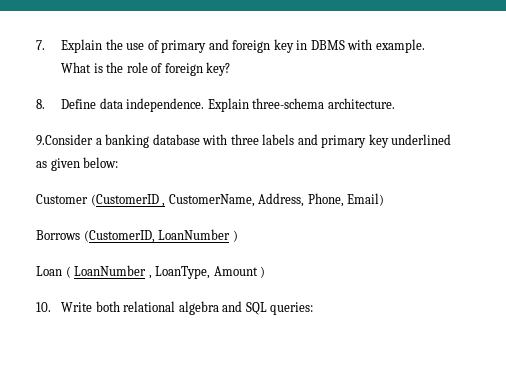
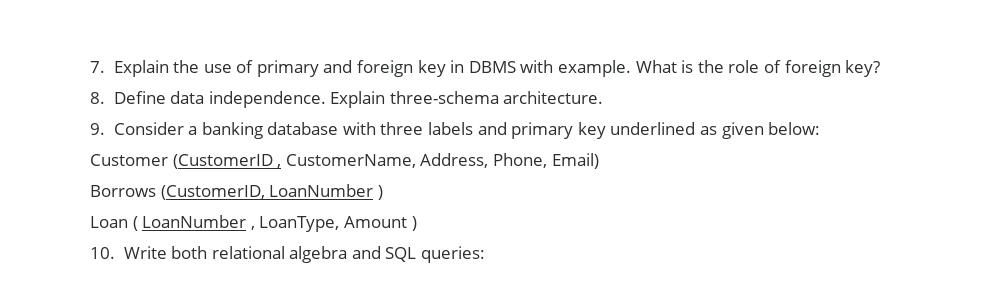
[36,134,93,146] 9.Consider -> [90,122,184,135] 9. Consider

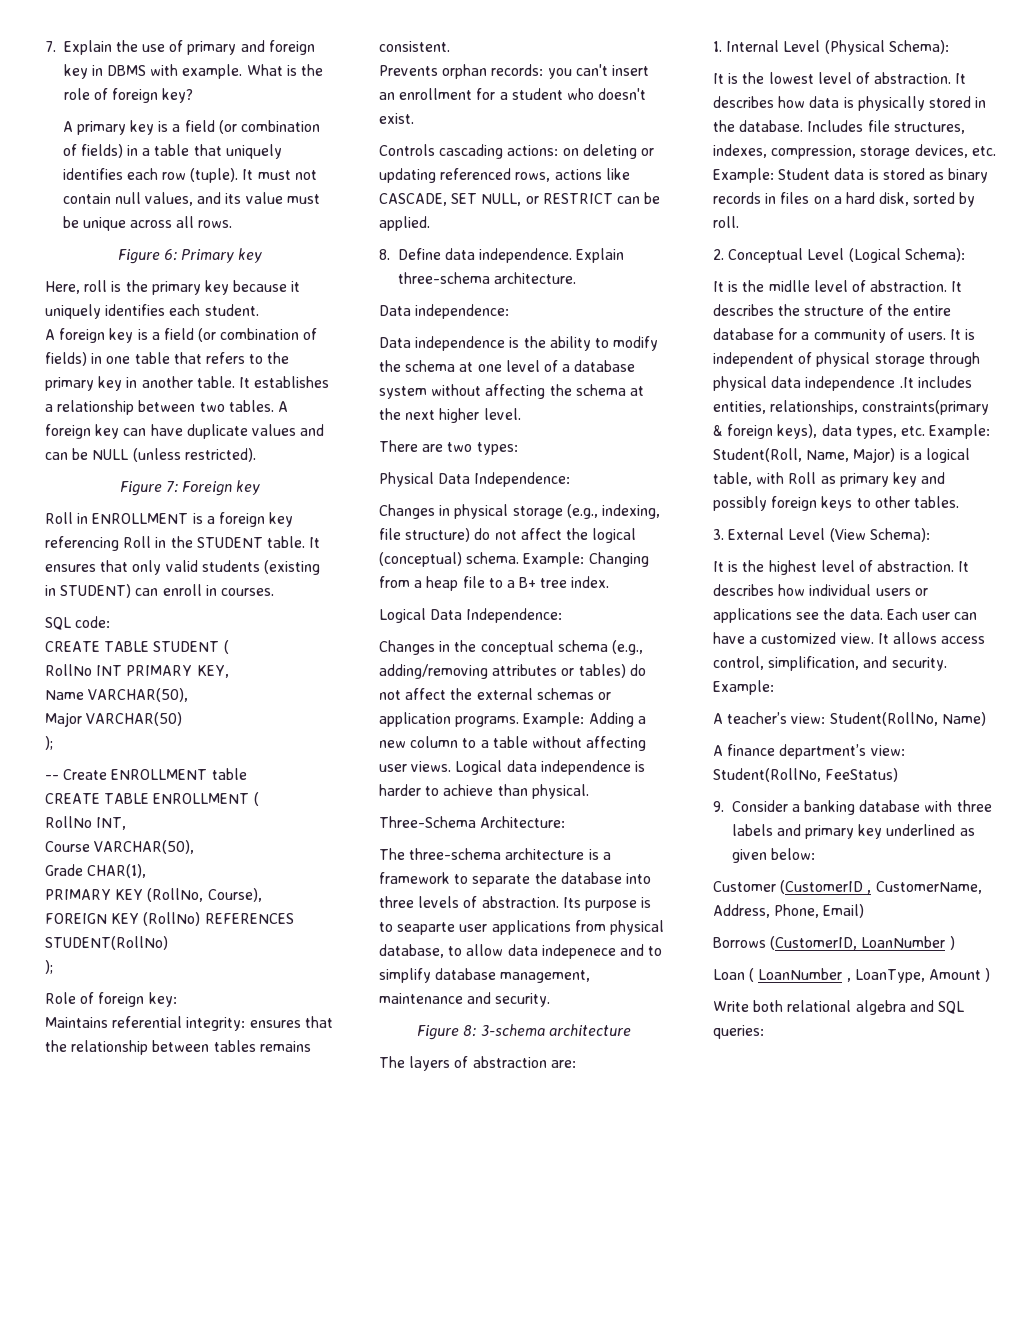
(881, 68) none -> [62,120,320,135] [62,144,282,159] [62,168,317,183] [62,192,320,206] [62,216,233,231] [117,248,263,264] [45,280,301,295] [45,304,259,319] [45,328,318,343] [45,352,290,366] [45,376,330,391] [45,400,288,415] [45,424,325,439] [45,448,256,462] [119,480,261,496] [45,512,294,527] [45,536,321,551] [45,560,320,575] [45,584,274,598] [45,616,111,630] [45,640,229,654] [45,664,229,678] [45,688,189,702] [45,712,183,727] [45,736,53,750] [45,768,247,780] [45,792,259,806] [45,816,127,830] [45,840,195,854] [45,864,147,878] [45,888,262,902] [45,912,294,926] [45,936,168,950] [45,960,53,974] [45,992,177,1007] [45,1016,333,1031] [45,1040,311,1055] [379,41,450,52] [379,64,649,79] [379,88,647,100] [379,113,414,124] [379,144,654,159] [379,168,630,183] [379,192,661,206] [379,216,430,231] // A primary key is a field (or combination of fields) in a table that uniquely identifies each row (tuple). It must not contain null values, and its value must be unique across all rows. // Figure 6: Primary key // Here, roll is the primary key because it uniquely identifies each student. // A foreign key is a field (or combination of fields) in one table that refers to the primary key in another table. It establishes a relationship between two tables. A foreign key can have duplicate values and can be NULL (unless restricted). // Figure 7: Foreign key // Roll in ENROLLMENT is a foreign key referencing Roll in the STUDENT table. It ensures that only valid students (existing in STUDENT) can enroll in courses. // SQL code: // CREATE TABLE STUDENT ( // RollNo INT PRIMARY KEY, // Name VARCHAR(50), // Major VARCHAR(50) // ); // -- Create ENROLLMENT table // CREATE TABLE ENROLLMENT ( // RollNo INT, // Course VARCHAR(50), // Grade CHAR(1), // PRIMARY KEY (RollNo, Course), // FOREIGN KEY (RollNo) REFERENCES STUDENT(RollNo) // ); // Role of foreign key: // Maintains referential integrity: ensures that the relationship between tables remains consistent. // Prevents orphan records: you can't insert an enrollment for a student who doesn't exist. // Controls cascading actions: on deleting or updating referenced rows, actions like CASCADE, SET NULL, or RESTRICT can be applied.
(604, 97) none -> [379,304,510,319] [379,336,659,351] [379,360,636,372] [379,384,644,399] [379,408,521,423] [379,440,518,455] [379,472,571,487] [379,504,660,519] [379,528,637,543] [379,552,649,567] [379,576,610,591] [379,608,563,623] [379,640,643,655] [379,664,646,679] [379,688,611,700] [379,712,646,727] [379,736,647,751] [379,760,645,775] [379,784,589,799] [379,816,566,828] [379,848,611,860] [379,872,651,887] [379,896,652,911] [379,920,664,935] [379,944,663,959] [379,968,591,983] [379,992,551,1007] [417,1024,631,1040] [379,1056,576,1071] [713,40,949,55] [713,72,967,84] [713,96,987,111] [713,120,965,134] [713,144,996,159] [713,168,989,183] [713,192,976,207] [713,216,739,228] [713,248,965,263] [713,280,963,292] [713,304,951,316] [713,328,976,343] [713,352,980,367] [713,376,972,391] [713,400,990,415] [713,424,991,439] [713,448,970,463] [713,472,946,487] [713,496,959,511] [713,528,930,542] [713,560,970,575] [713,584,928,596] [713,608,978,623] [713,632,986,644] [713,656,947,671] [713,680,774,695] [713,712,986,726] [713,744,905,759] [713,768,899,782] // Data independence: // Data independence is the ability to modify the schema at one level of a database system without affecting the schema at the next higher level. // There are two types: // Physical Data Independence: // Changes in physical storage (e.g., indexing, file structure) do not affect the logical (conceptual) schema. Example: Changing from a heap file to a B+ tree index. // Logical Data Independence: // Changes in the conceptual schema (e.g., adding/removing attributes or tables) do not affect the external schemas or application programs. Example: Adding a new column to a table without affecting user views. Logical data independence is harder to achieve than physical. // Three-Schema Architecture: // The three-schema architecture is a framework to separate the database into three levels of abstraction. Its purpose is to seaparte user applications from physical database, to allow data indepenece and to simplify database management, maintenance and security. // Figure 8: 3-schema architecture // The layers of abstraction are: // 1. Internal Level (Physical Schema): // It is the lowest level of abstraction. It describes how data is physically stored in the database. Includes file structures, indexes, compression, storage devices, etc. Example: Student data is stored as binary records in files on a hard disk, sorted by roll. // 2. Conceptual Level (Logical Schema): // It is the midlle level of abstraction. It describes the structure of the entire database for a community of users. It is independent of physical storage through physical data independence .It includes entities, relationships, constraints(primary & foreign keys), data types, etc. Example: Student(Roll, Name, Major) is a logical table, with Roll as primary key and possibly foreign keys to other tables. // 3. External Level (View Schema): // It is the highest level of abstraction. It describes how individual users or applications see the data. Each user can have a customized view. It allows access control, simplification, and security. Example: // A teacher’s view: Student(RollNo, Name) // A finance department’s view: Student(RollNo, FeeStatus)
[90,247,115,259] 10. -> (991, 975) none

